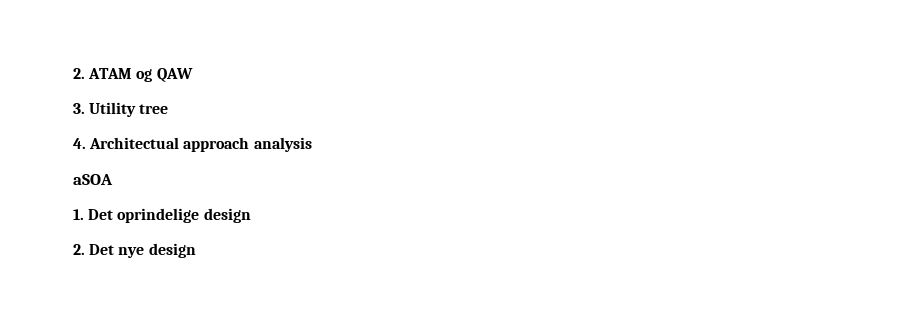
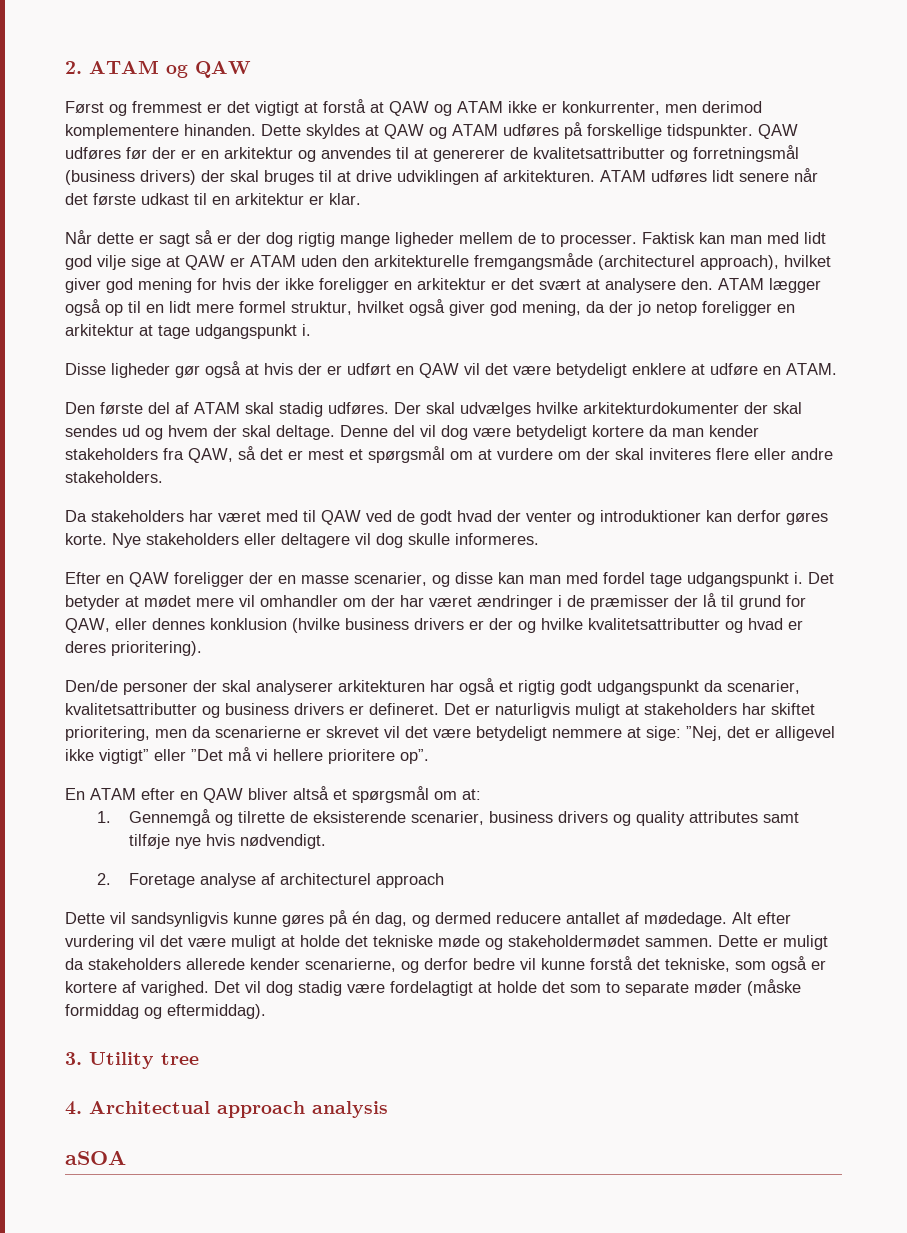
(193, 75) none -> [65,99,762,116] [65,122,798,139] [65,145,799,162] [65,168,818,185] [65,193,361,205] [65,230,826,247] [65,253,831,270] [65,278,821,293] [65,299,795,316] [65,324,311,339] [65,361,837,378] [65,402,802,417] [65,425,759,440] [65,446,833,463] [65,471,163,483] [65,510,828,525] [65,533,539,548] [65,572,834,587] [65,593,806,610] [65,618,803,633] [65,641,202,656] [65,678,800,695] [65,703,815,718] [65,726,835,741] [65,747,429,764] [65,786,481,803] [96,809,799,826] [128,834,326,849] [96,873,444,888] [65,910,791,927] [65,935,828,950] [65,956,826,973] [65,979,801,996] [65,1004,266,1019] // Først og fremmest er det vigtigt at forstå at QAW og ATAM ikke er konkurrenter, men derimod komplementere hinanden. Dette skyldes at QAW og ATAM udføres på forskellige tidspunkter. QAW udføres før der er en arkitektur og anvendes til at genererer de kvalitetsattributter og forretningsmål (business drivers) der skal bruges til at drive udviklingen af arkitekturen. ATAM udføres lidt senere når det første udkast til en arkitektur er klar. // Når dette er sagt så er der dog rigtig mange ligheder mellem de to processer. Faktisk kan man med lidt god vilje sige at QAW er ATAM uden den arkitekturelle fremgangsmåde (architecturel approach), hvilket giver god mening for hvis der ikke foreligger en arkitektur er det svært at analysere den. ATAM lægger også op til en lidt mere formel struktur, hvilket også giver god mening, da der jo netop foreligger en arkitektur at tage udgangspunkt i. // Disse ligheder gør også at hvis der er udført en QAW vil det være betydeligt enklere at udføre en ATAM. // Den første del af ATAM skal stadig udføres. Der skal udvælges hvilke arkitekturdokumenter der skal sendes ud og hvem der skal deltage. Denne del vil dog være betydeligt kortere da man kender stakeholders fra QAW, så det er mest et spørgsmål om at vurdere om der skal inviteres flere eller andre stakeholders. // Da stakeholders har været med til QAW ved de godt hvad der venter og introduktioner kan derfor gøres korte. Nye stakeholders eller deltagere vil dog skulle informeres. // Efter en QAW foreligger der en masse scenarier, og disse kan man med fordel tage udgangspunkt i. Det betyder at mødet mere vil omhandler om der har været ændringer i de præmisser der lå til grund for QAW, eller dennes konklusion (hvilke business drivers er der og hvilke kvalitetsattributter og hvad er deres prioritering). // Den/de personer der skal analyserer arkitekturen har også et rigtig godt udgangspunkt da scenarier, kvalitetsattributter og business drivers er defineret. Det er naturligvis muligt at stakeholders har skiftet prioritering, men da scenarierne er skrevet vil det være betydeligt nemmere at sige: ”Nej, det er alligevel ikke vigtigt” eller ”Det må vi hellere prioritere op”. // En ATAM efter en QAW bliver altså et spørgsmål om at: // 1. Gennemgå og tilrette de eksisterende scenarier, business drivers og quality attributes samt tilføje nye hvis nødvendigt. // 2. Foretage analyse af architecturel approach // Dette vil sandsynligvis kunne gøres på én dag, og dermed reducere antallet af mødedage. Alt efter vurdering vil det være muligt at holde det tekniske møde og stakeholdermødet sammen. Dette er muligt da stakeholders allerede kender scenarierne, og derfor bedre vil kunne forstå det tekniske, som også er kortere af varighed. Det vil dog stadig være fordelagtigt at holde det som to separate møder (måske formiddag og eftermiddag).
[73,208,251,223] [73,243,196,258] // 1. Det oprindelige design // 2. Det nye design -> (126, 1157) none

